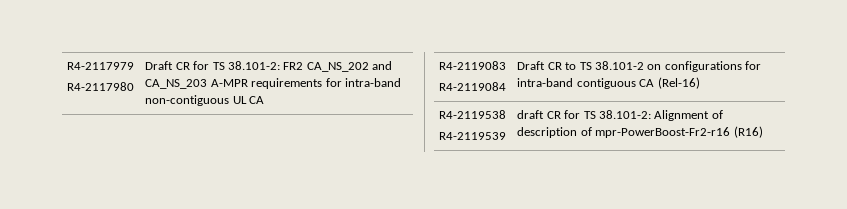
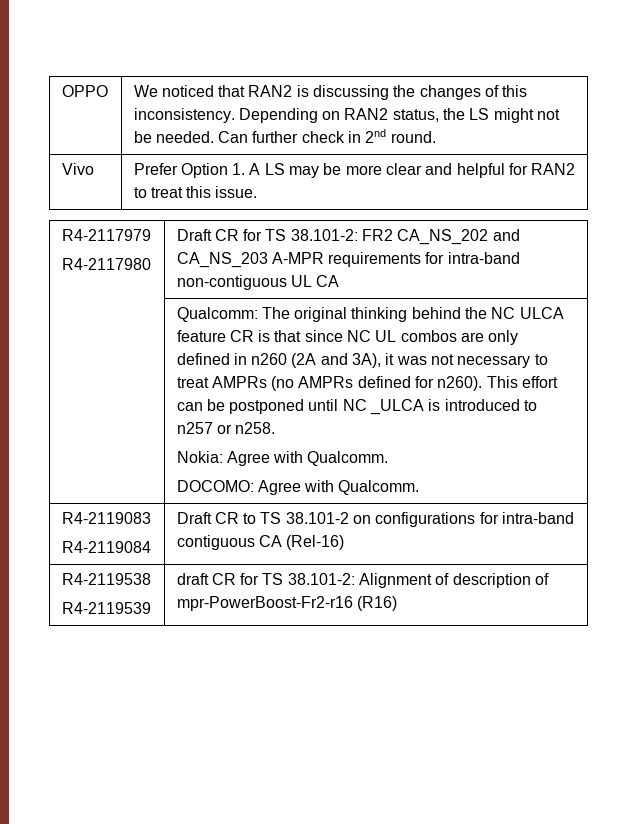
(67, 66) none -> [61,85,108,97] [133,85,528,100] [133,108,561,123] [133,129,436,143] [61,163,94,175] [133,163,576,178] [133,186,258,198] OPPO | We noticed that RAN2 is discussing the changes of this inconsistency. Depending on RAN2 status, the LS might not be needed. Can further check in 2nd round. // Vivo | Prefer Option 1. A LS may be more clear and helpful for RAN2 to treat this issue. //
(265, 100) none -> [176,307,564,322] [176,330,519,345] [176,353,548,368] [176,376,559,391] [176,399,538,415] [176,422,276,434] [176,451,389,466] [176,480,420,495] // | Qualcomm: The original thinking behind the NC ULCA feature CR is that since NC UL combos are only defined in n260 (2A and 3A), it was not necessary to treat AMPRs (no AMPRs defined for n260). This effort can be postponed until NC _ULCA is introduced to n257 or n258. // Nokia: Agree with Qualcomm. // DOCOMO: Agree with Qualcomm.

